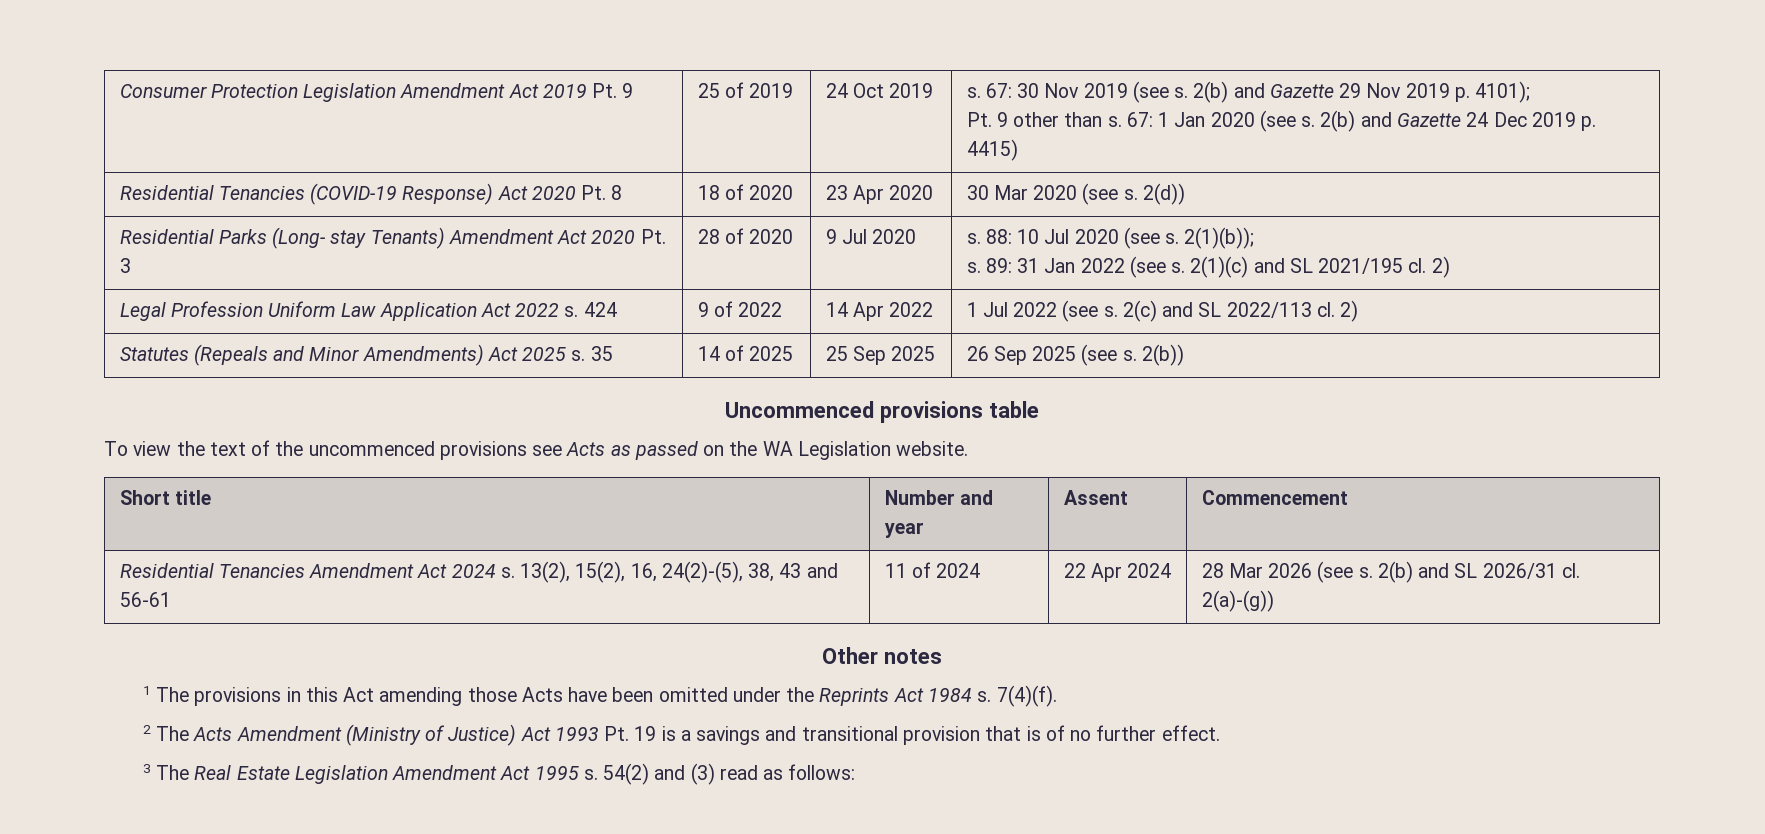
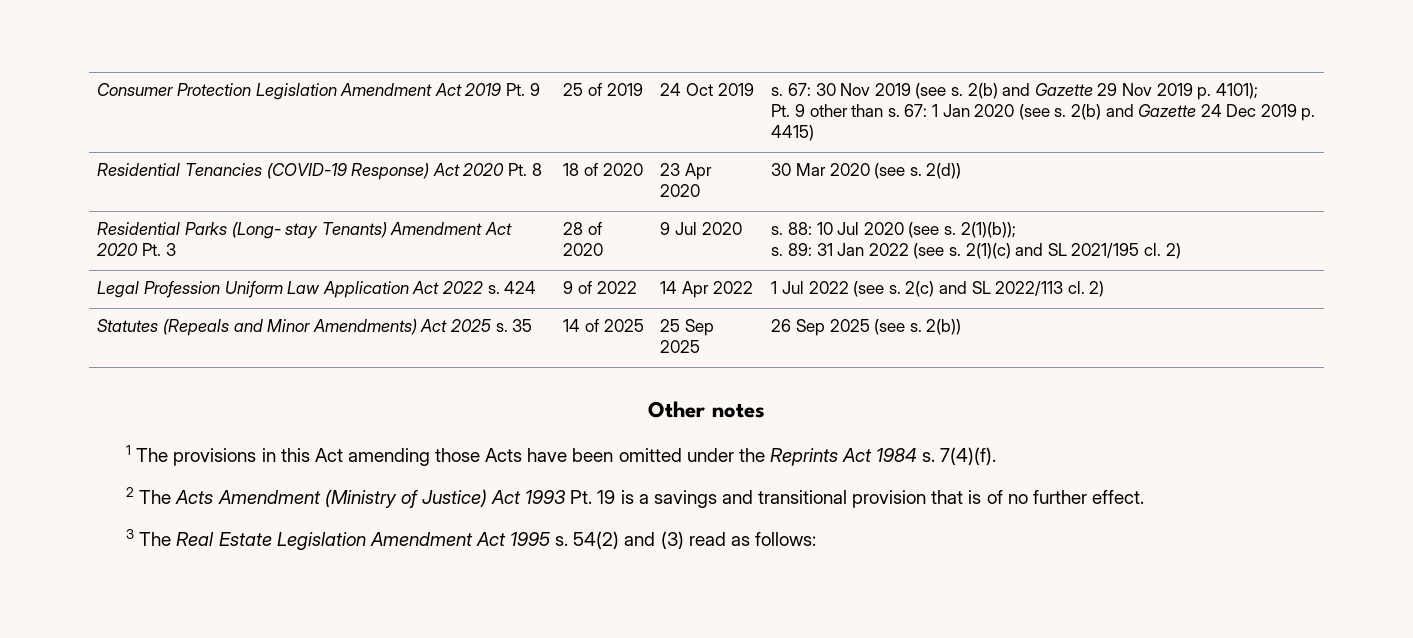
[725,401,1039,423] [104,440,969,460] [119,490,211,505] [884,490,993,505] [883,522,924,538] [1063,490,1128,505] [1201,490,1348,505] [119,561,838,583] [119,592,171,607] [884,562,981,578] [1063,563,1172,582] [1201,561,1580,583] [1201,590,1274,612] // Uncommenced provisions table // To view the text of the uncommenced provisions see Acts as passed on the WA Legislation website. // Short title | Number and year | Assent | Commencement // Residential Tenancies Amendment Act 2024 s. 13(2), 15(2), 16, 24(2)-(5), 38, 43 and 56-61 | 11 of 2024 | 22 Apr 2024 | 28 Mar 2026 (see s. 2(b) and SL 2026/31 cl. 2(a)-(g)) -> (962, 327) none

